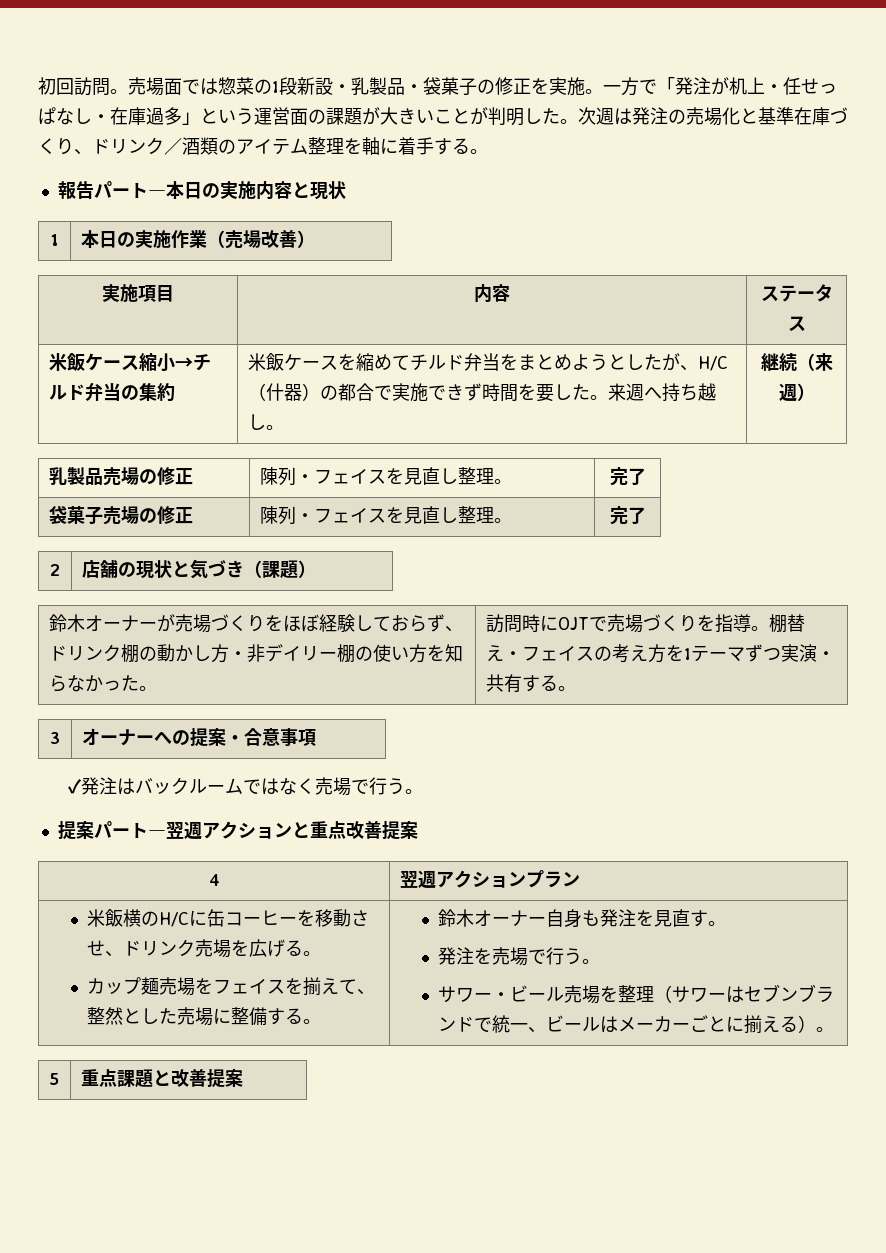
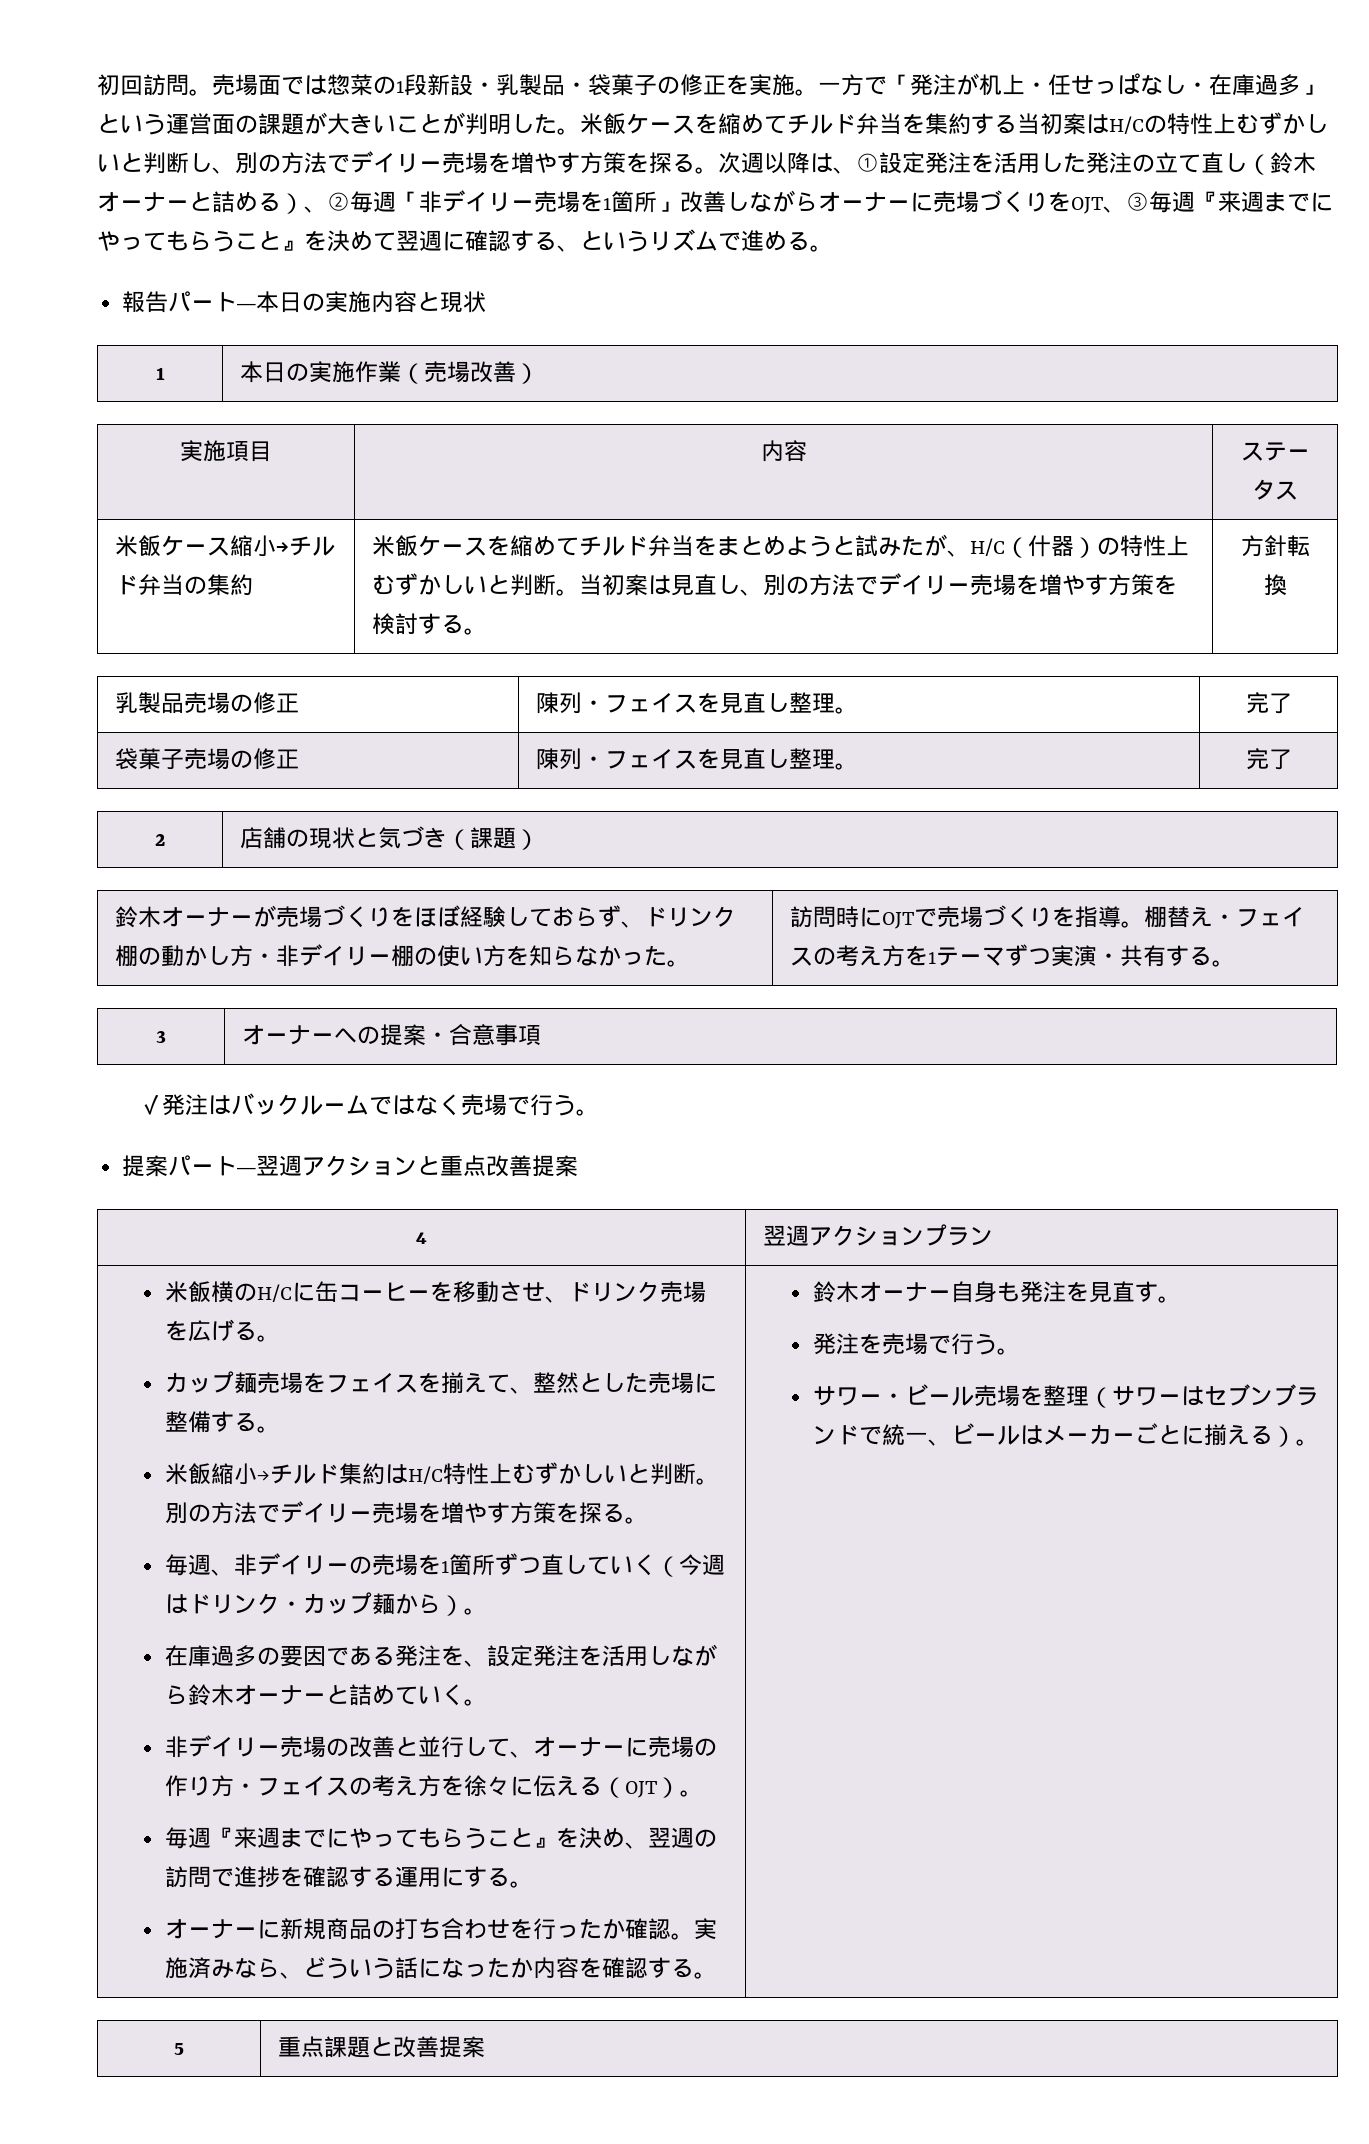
[578,107,848,126] [38,137,452,155] 次週は発注の売場化と基準在庫づくり、ドリンク／酒類のアイテム整理を軸に着手す -> [580,112,1328,135] [97,151,1316,175] [97,190,1333,214] [97,229,787,252] 米飯ケースを縮めてチルド弁当を集約する当初案はH/Cの特性上むずかしいと判断し、別の方法でデイリー売場を増やす方策を探る。次週以降は、①設定発注を活用した発注の立て直し（鈴木オーナーと詰める）、②毎週「非デイリー売場を1箇所」改善しながらオーナーに売場づくりをOJT、③毎週『来週までにやってもらうこと』を決めて翌週に確認する、というリズムで進め
[626,354,645,370] し -> [854,535,901,557] 試み
[338,383,717,402] [248,414,285,430] [760,352,833,371] [778,383,815,401] 都合で実施できず時間を要した。来週へ持ち越し。 | 継続（来週） -> [1119,535,1189,557] [371,573,1177,596] [371,613,487,635] [1240,535,1310,557] [1263,574,1287,596] 特性上むずかしいと判断。当初案は見直し、別の方法でデイリー売場を増やす方策を検討する。 | 方針転換
(322, 1021) none -> [165,1462,720,1485] [165,1501,649,1524] [165,1553,726,1577] [165,1592,488,1616] [165,1644,718,1667] [165,1684,488,1706] [165,1735,718,1758] [165,1775,704,1798] [165,1827,718,1849] [165,1866,534,1888] [165,1918,718,1940] [165,1957,718,1979] // 米飯縮小→チルド集約はH/C特性上むずかしいと判断。別の方法でデイリー売場を増やす方策を探る。 // 毎週、非デイリーの売場を1箇所ずつ直していく（今週はドリンク・カップ麺から）。 // 在庫過多の要因である発注を、設定発注を活用しながら鈴木オーナーと詰めていく。 // 非デイリー売場の改善と並行して、オーナーに売場の作り方・フェイスの考え方を徐々に伝える（OJT）。 // 毎週『来週までにやってもらうこと』を決め、翌週の訪問で進捗を確認する運用にする。 // オーナーに新規商品の打ち合わせを行ったか確認。実施済みなら、どういう話になったか内容を確認する。

